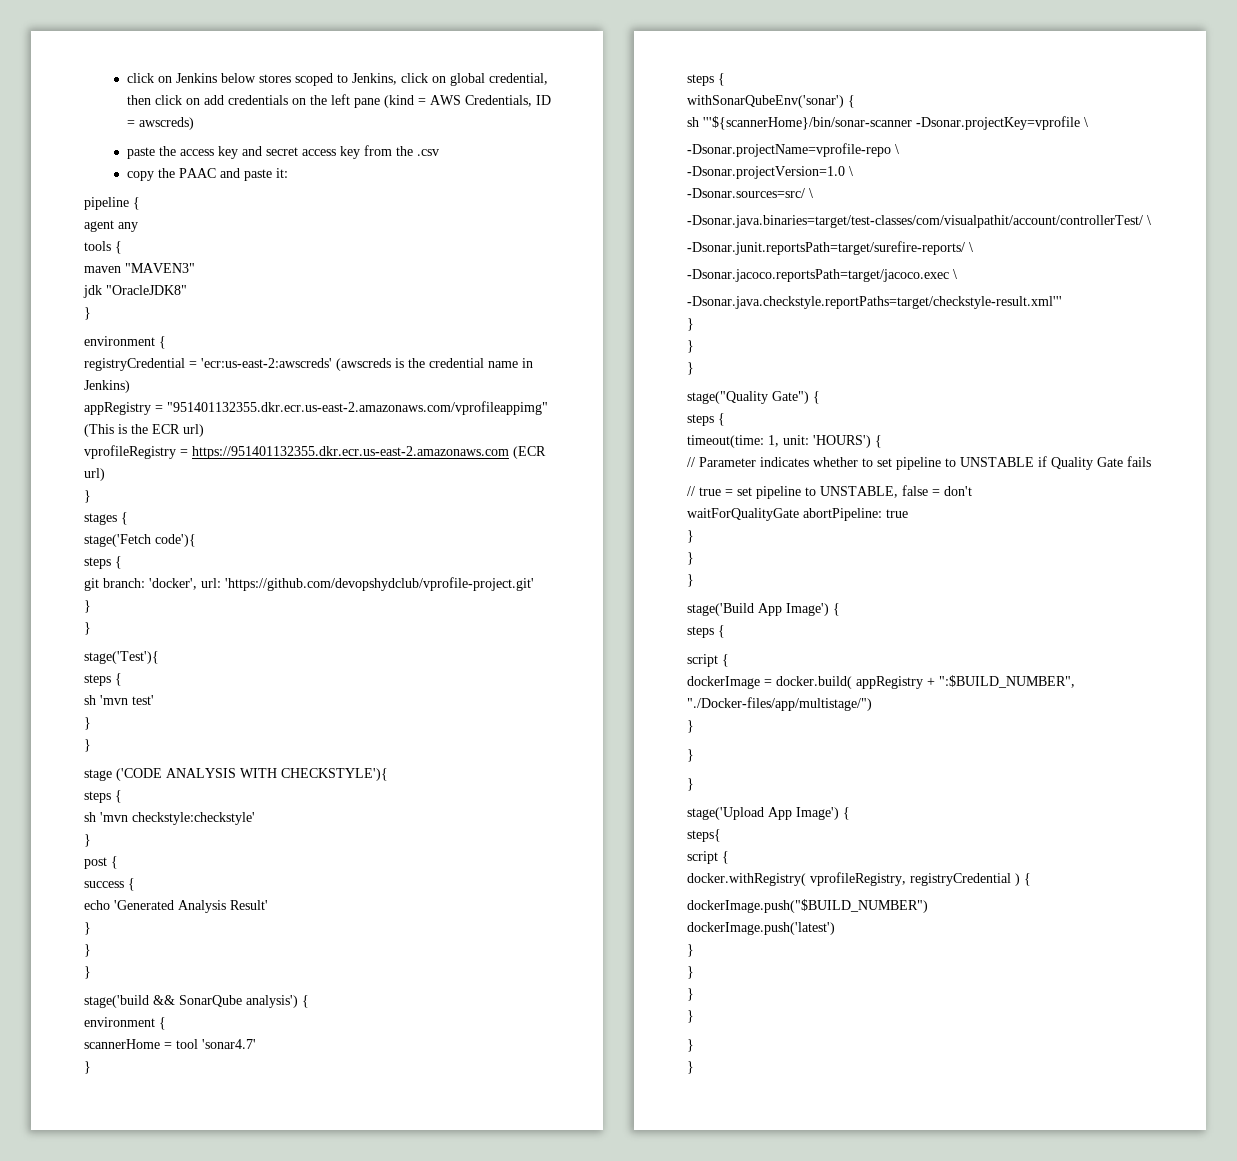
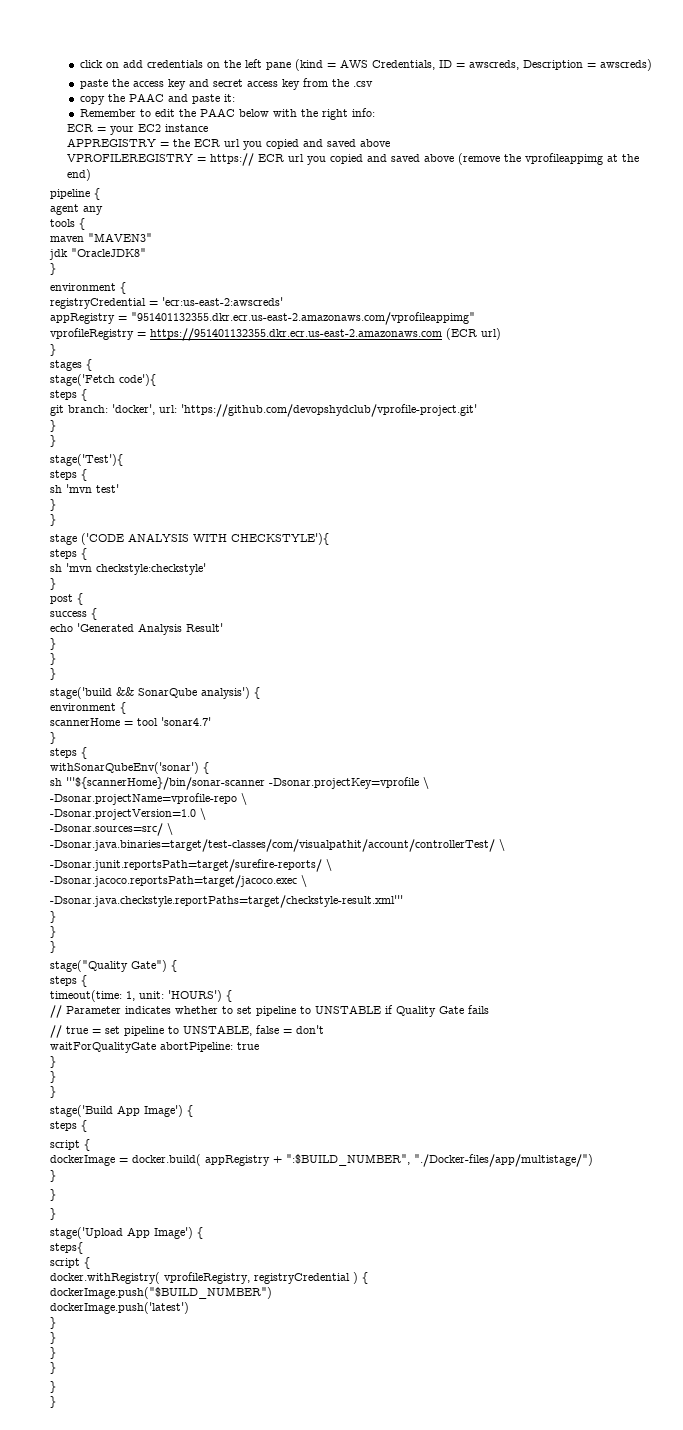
[126,73,548,86] [126,95,200,105] click on Jenkins below stores scoped to Jenkins, click on global credential, then click on -> [79,60,119,68] click on
(135, 123) none -> [468,60,596,70] awscreds, Description =
(288, 173) none -> [79,108,375,120] [67,124,209,135] [67,138,391,150] [67,153,640,166] [67,169,92,181] // Remember to edit the PAAC below with the right info: // ECR = your EC2 instance // APPREGISTRY = the ECR url you copied and saved above // VPROFILEREGISTRY = https:// ECR url you copied and saved above (remove the vprofileappimg at the end)
[336,358,533,371] [84,380,130,393] [84,401,548,415] [84,424,204,437] (awscreds is the credential name in Jenkins) // appRegistry = "951401132355.dkr.ecr.us-east-2.amazonaws.com/vprofileappimg" (This is the ECR url) -> [50,312,475,325] // appRegistry = "951401132355.dkr.ecr.us-east-2.amazonaws.com/vprofileappimg"

